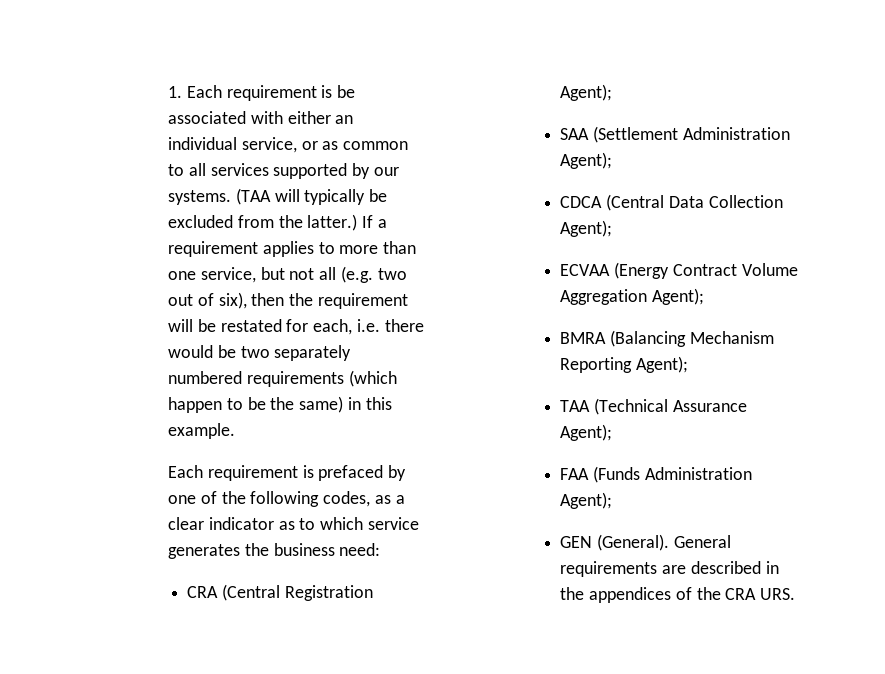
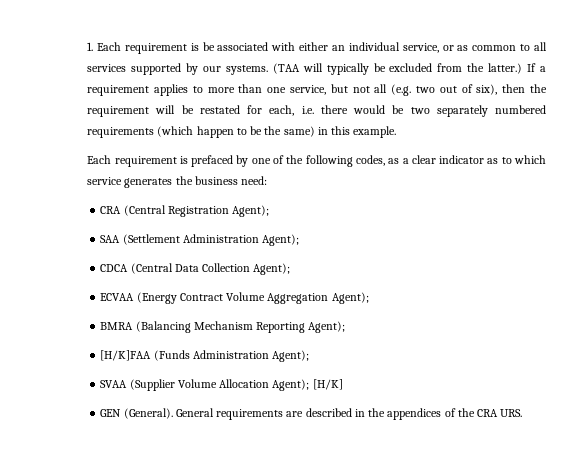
[560,398,747,415] [560,424,613,441] [560,466,752,483] [560,492,613,509] TAA (Technical Assurance Agent); // FAA (Funds Administration Agent); -> [100,350,310,362] [100,379,343,391] [H/K]FAA (Funds Administration Agent); // SVAA (Supplier Volume Allocation Agent); [H/K]

